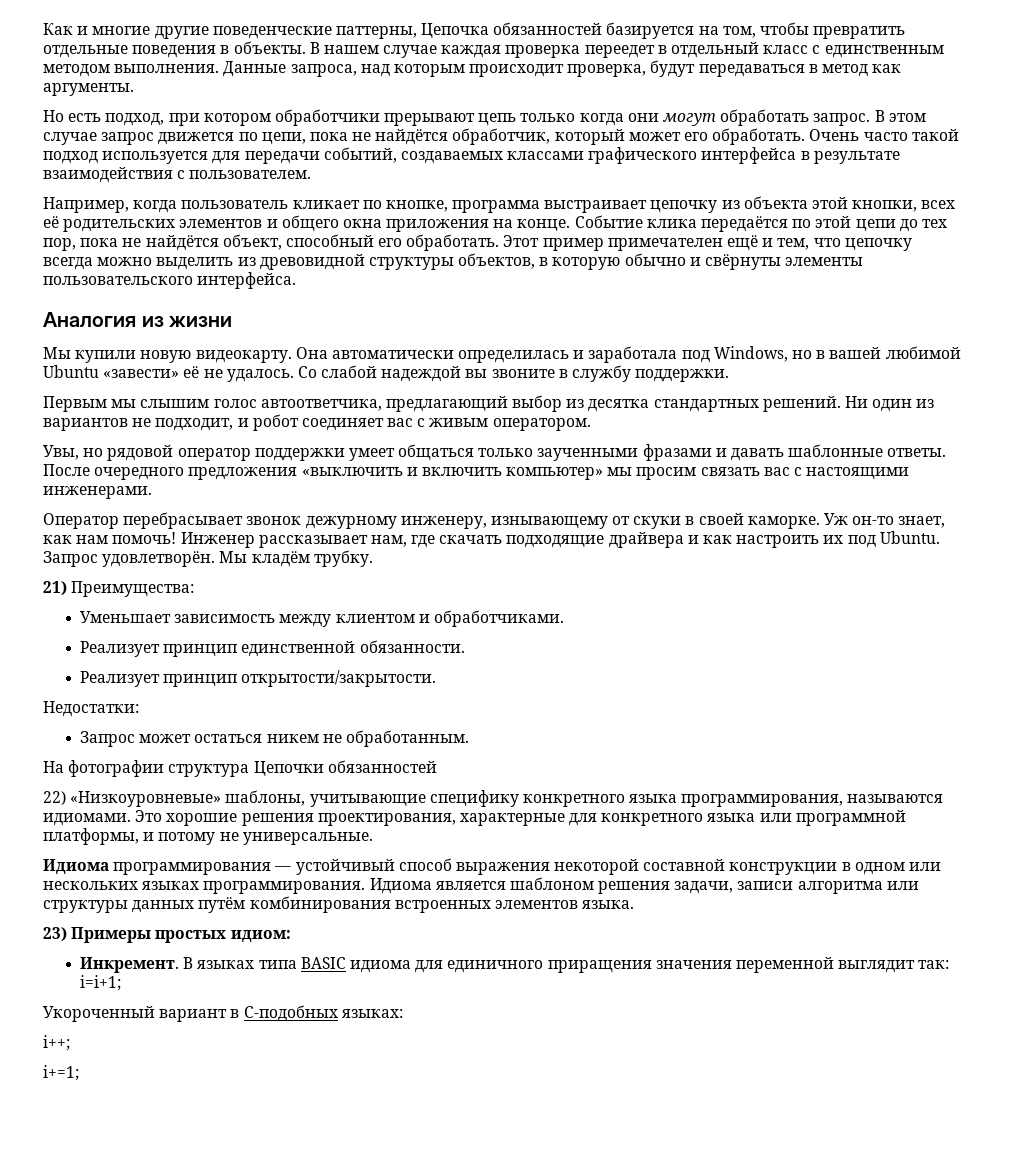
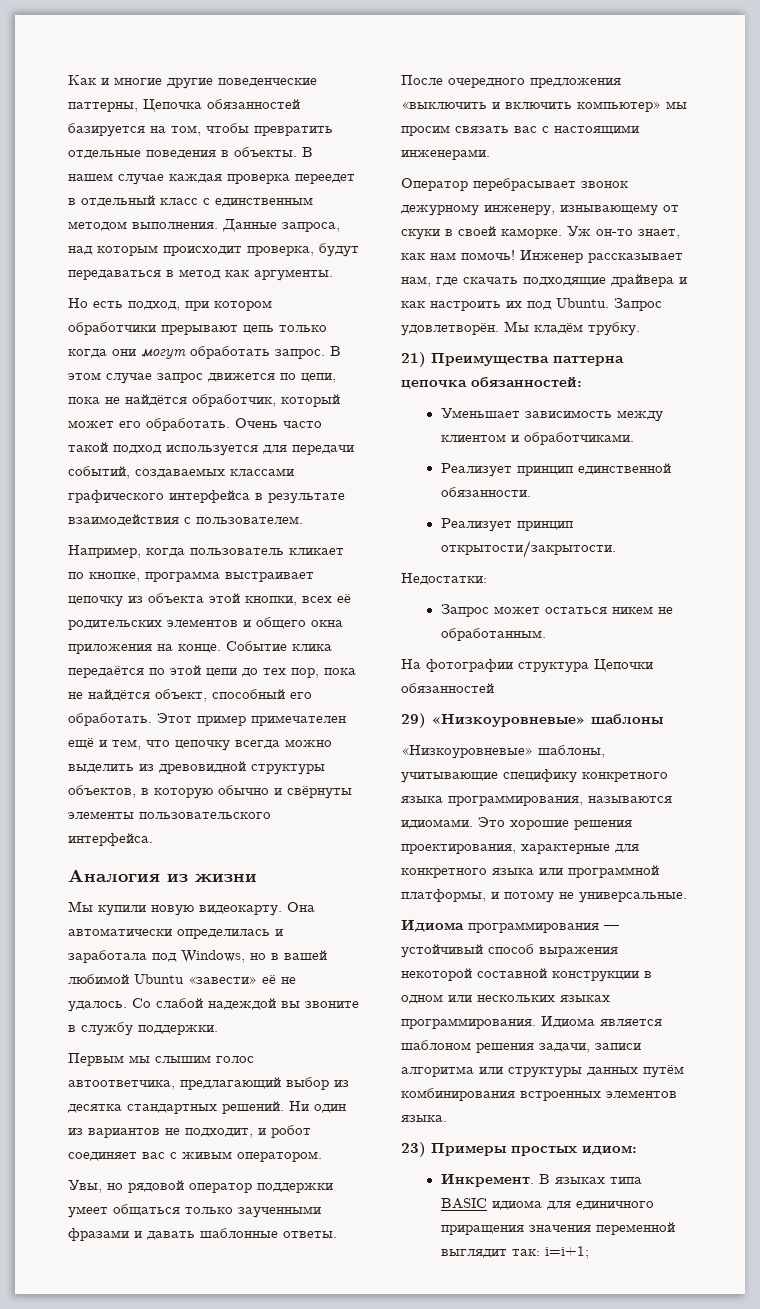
[71,581,195,597] Преимущества: -> [431,353,624,366] [401,377,582,389] Преимущества паттерна цепочка обязанностей:
[43,791,66,805] 22) -> [401,713,663,728] 29) «Низкоуровневые» шаблоны //
[43,1005,403,1022] [43,1035,70,1051] [43,1065,79,1081] // Укороченный вариант в C-подобных языках: // i++; // i+=1; -> (589, 1252) none

